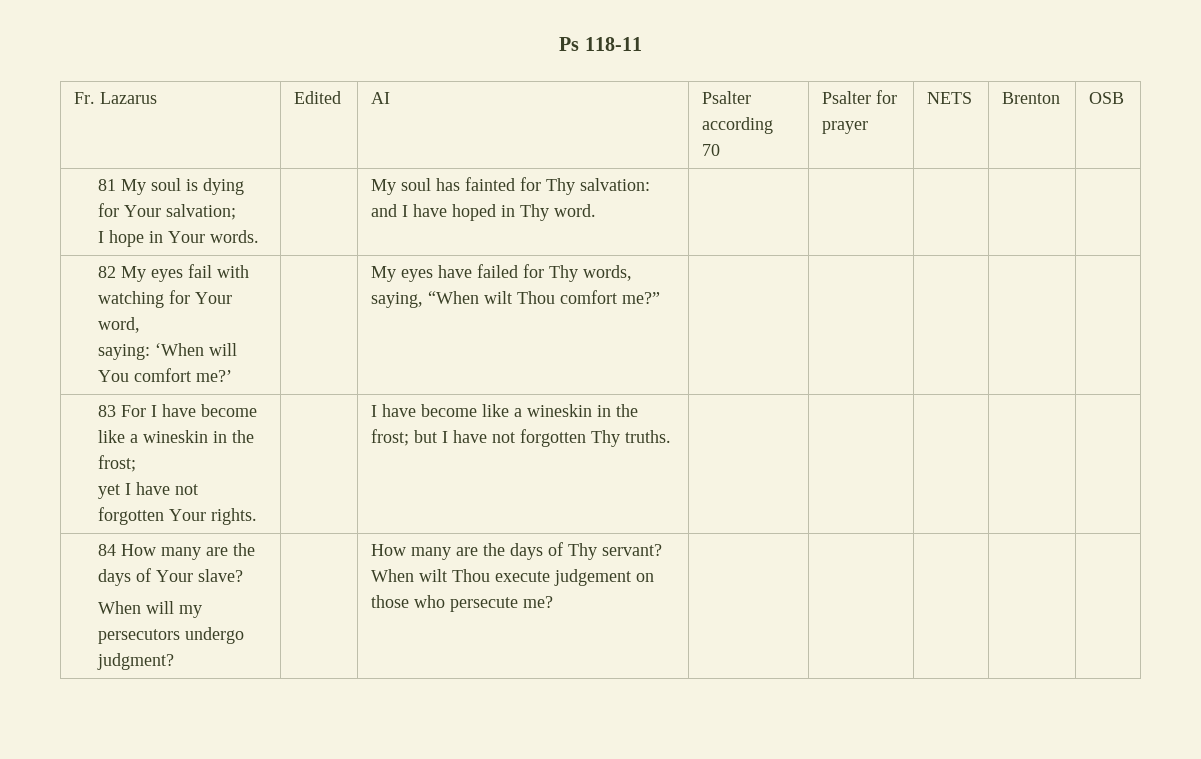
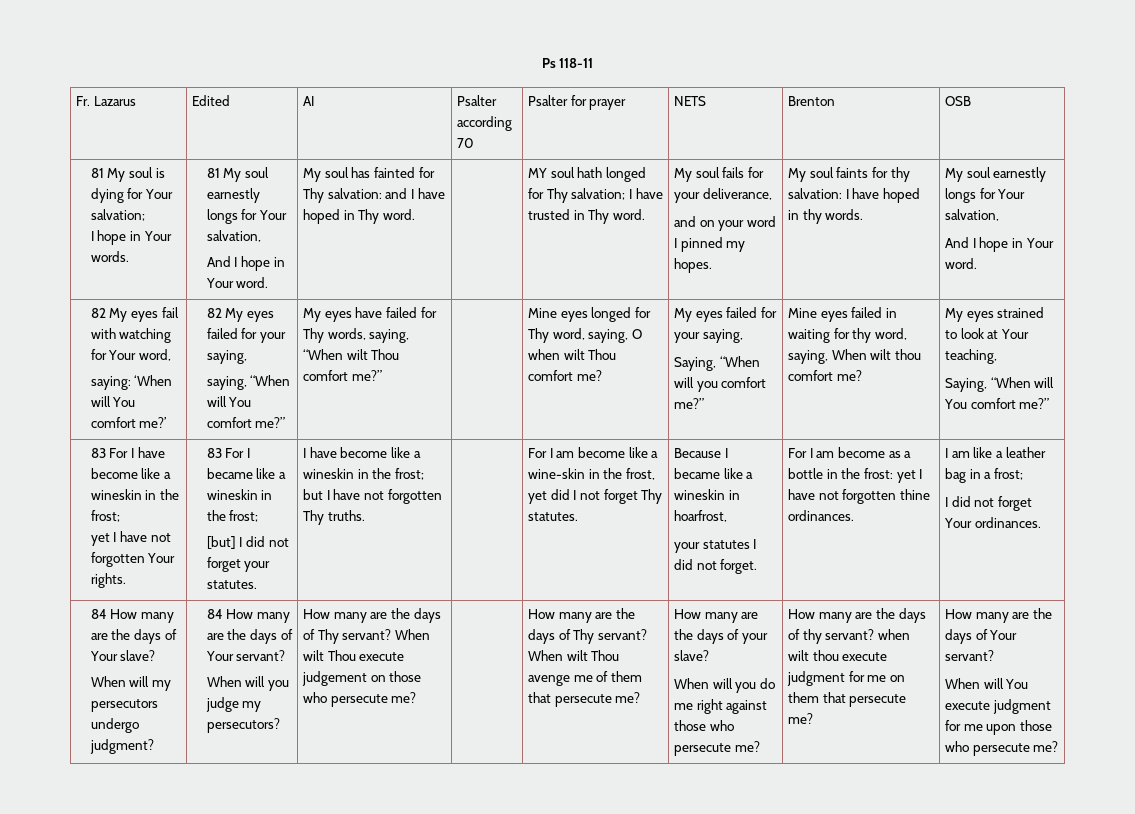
(260, 236) none -> [206,167,269,182] [206,188,260,203] [206,209,287,224] [206,230,261,242] [206,256,285,271] [205,277,269,288] 81 My soul earnestly longs for Your salvation, // And I hope in Your word.
(597, 210) | | | -> [528,167,647,182] [528,188,663,203] [528,209,646,224] [674,167,765,182] [674,188,772,203] [674,216,777,231] [674,237,746,252] [674,258,713,273] [788,167,910,182] [788,188,921,203] [788,209,864,224] [945,167,1047,182] [945,188,1026,203] [945,209,1000,221] [945,237,1054,252] [945,258,978,269] MY soul hath longed for Thy salvation; I have trusted in Thy word. | My soul fails for your deliverance, // and on your word I pinned my hopes. | My soul faints for thy salvation: I have hoped in thy words. | My soul earnestly longs for Your salvation, // And I hope in Your word.
(233, 376) none -> [206,308,274,322] [206,328,286,343] [206,350,247,364] [206,375,291,390] [206,396,252,407] [206,417,286,428] 82 My eyes failed for your saying, // saying, “When will You comfort me?”
(661, 298) | | | -> [528,307,652,322] [528,328,643,343] [528,349,617,360] [528,370,602,381] [674,307,778,322] [674,329,743,343] [674,356,760,371] [674,377,767,392] [674,398,705,409] [788,307,898,322] [788,328,908,343] [788,349,922,364] [788,370,862,381] [945,307,1045,322] [945,328,1030,339] [945,349,998,364] [945,377,1055,392] [944,398,1050,409] Mine eyes longed for Thy word, saying, O when wilt Thou comfort me? | My eyes failed for your saying, // Saying, “When will you comfort me?” | Mine eyes failed in waiting for thy word, saying, When wilt thou comfort me? | My eyes strained to look at Your teaching, // Saying, “When will You comfort me?”
(258, 516) none -> [206,448,250,458] [206,468,286,479] [206,489,273,500] [206,510,259,522] [206,536,289,549] [206,557,271,572] [206,580,257,589] 83 For I became like a wineskin in the frost; // [but] I did not forget your statutes.
(672, 436) | | | -> [528,447,659,458] [528,468,656,480] [528,489,663,504] [528,512,579,521] [674,448,728,458] [674,468,754,479] [674,489,740,500] [674,510,728,522] [674,539,757,553] [674,559,758,574] [788,447,912,458] [788,468,923,483] [788,489,931,504] [788,510,855,521] [945,447,1046,458] [945,468,1024,483] [945,496,1033,511] [944,517,1041,528] For I am become like a wine-skin in the frost, yet did I not forget Thy statutes. | Because I became like a wineskin in hoarfrost, // your statutes I did not forget. | For I am become as a bottle in the frost: yet I have not forgotten thine ordinances. | I am like a leather bag in a frost; // I did not forget Your ordinances.
(175, 661) none -> [206,609,290,623] [206,629,293,644] [205,650,286,661] [206,676,289,691] [205,697,262,712] [206,718,280,733] 84 How many are the days of Your servant? // When will you judge my persecutors?
(554, 602) | | | -> [528,608,636,623] [528,629,648,644] [528,650,620,661] [528,671,643,686] [528,692,641,707] [674,609,759,623] [674,629,769,644] [674,650,710,661] [674,678,776,693] [674,699,768,714] [674,720,734,731] [674,741,760,756] [788,608,926,623] [788,629,911,644] [788,650,888,661] [787,671,906,686] [788,692,907,707] [788,713,814,724] [945,608,1053,623] [945,629,1018,644] [945,650,995,661] [945,678,1029,689] [945,699,1051,714] [945,720,1053,735] [945,741,1059,756] How many are the days of Thy servant? When wilt Thou avenge me of them that persecute me? | How many are the days of your slave? // When will you do me right against those who persecute me? | How many are the days of thy servant? when wilt thou execute judgment for me on them that persecute me? | How many are the days of Your servant? // When will You execute judgment for me upon those who persecute me?

